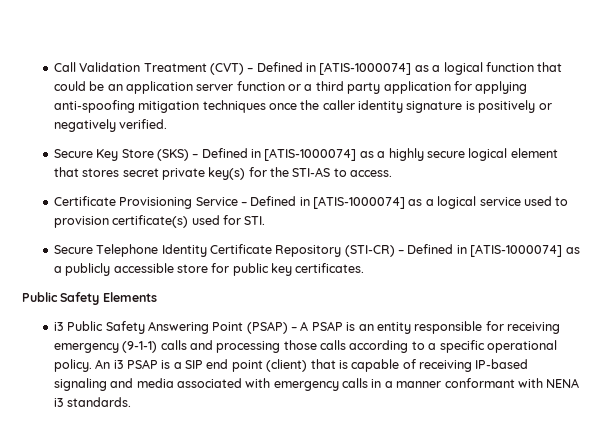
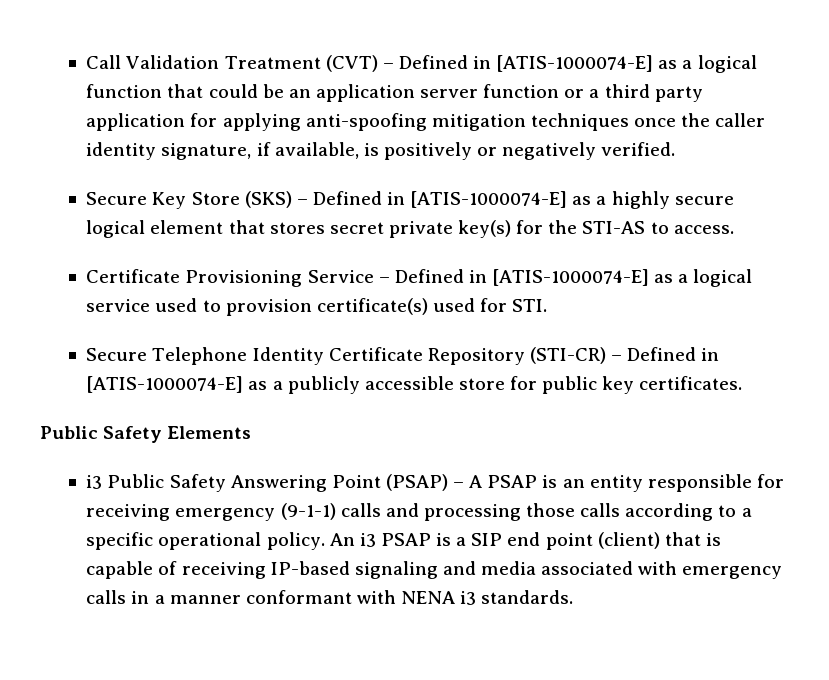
[319,62,412,75] [ATIS-1000074] -> [496,55,654,72] [ATIS-1000074-E]
[406,101,463,113] signature -> [161,142,359,160] signature, if available,
[264,148,357,161] [ATIS-1000074] -> [410,191,568,208] [ATIS-1000074-E]
[313,196,406,209] [ATIS-1000074] -> [492,269,650,286] [ATIS-1000074-E]
[470,244,563,257] [ATIS-1000074] -> [86,376,244,393] [ATIS-1000074-E]

